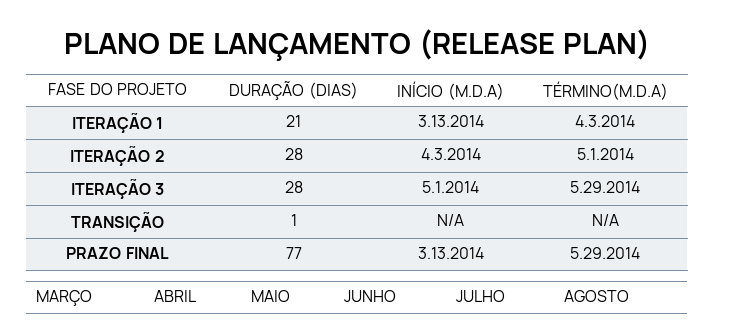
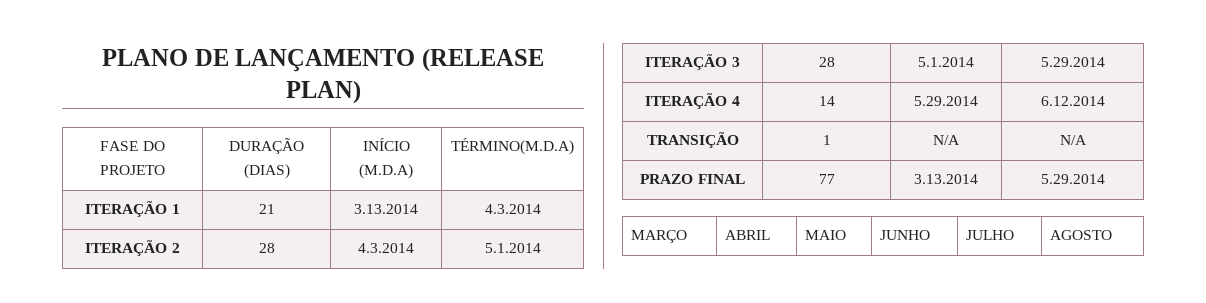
(640, 187) none -> [645,93,740,109] [818,96,835,106] [914,96,978,106] [1040,96,1105,106] // ITERAÇÃO 4 | 14 | 5.29.2014 | 6.12.2014

